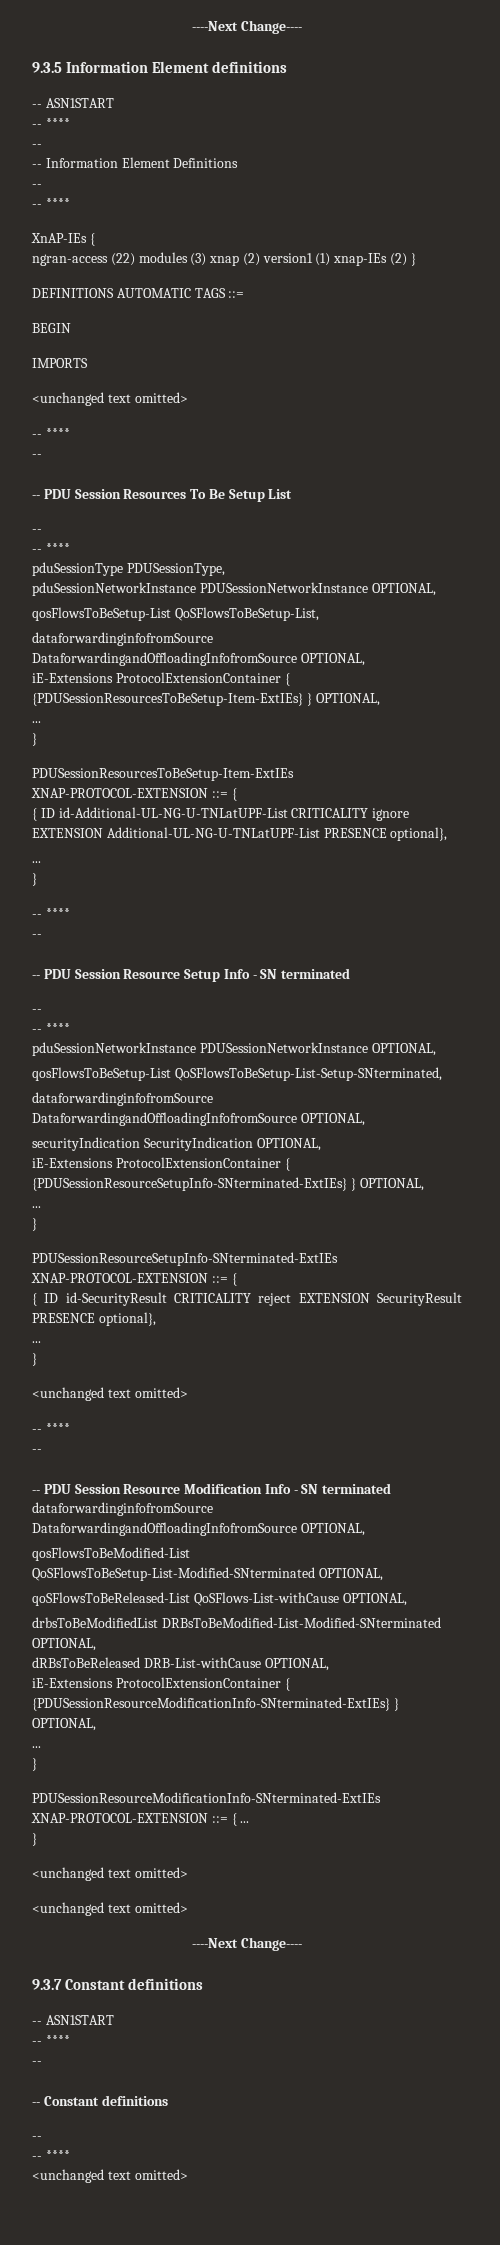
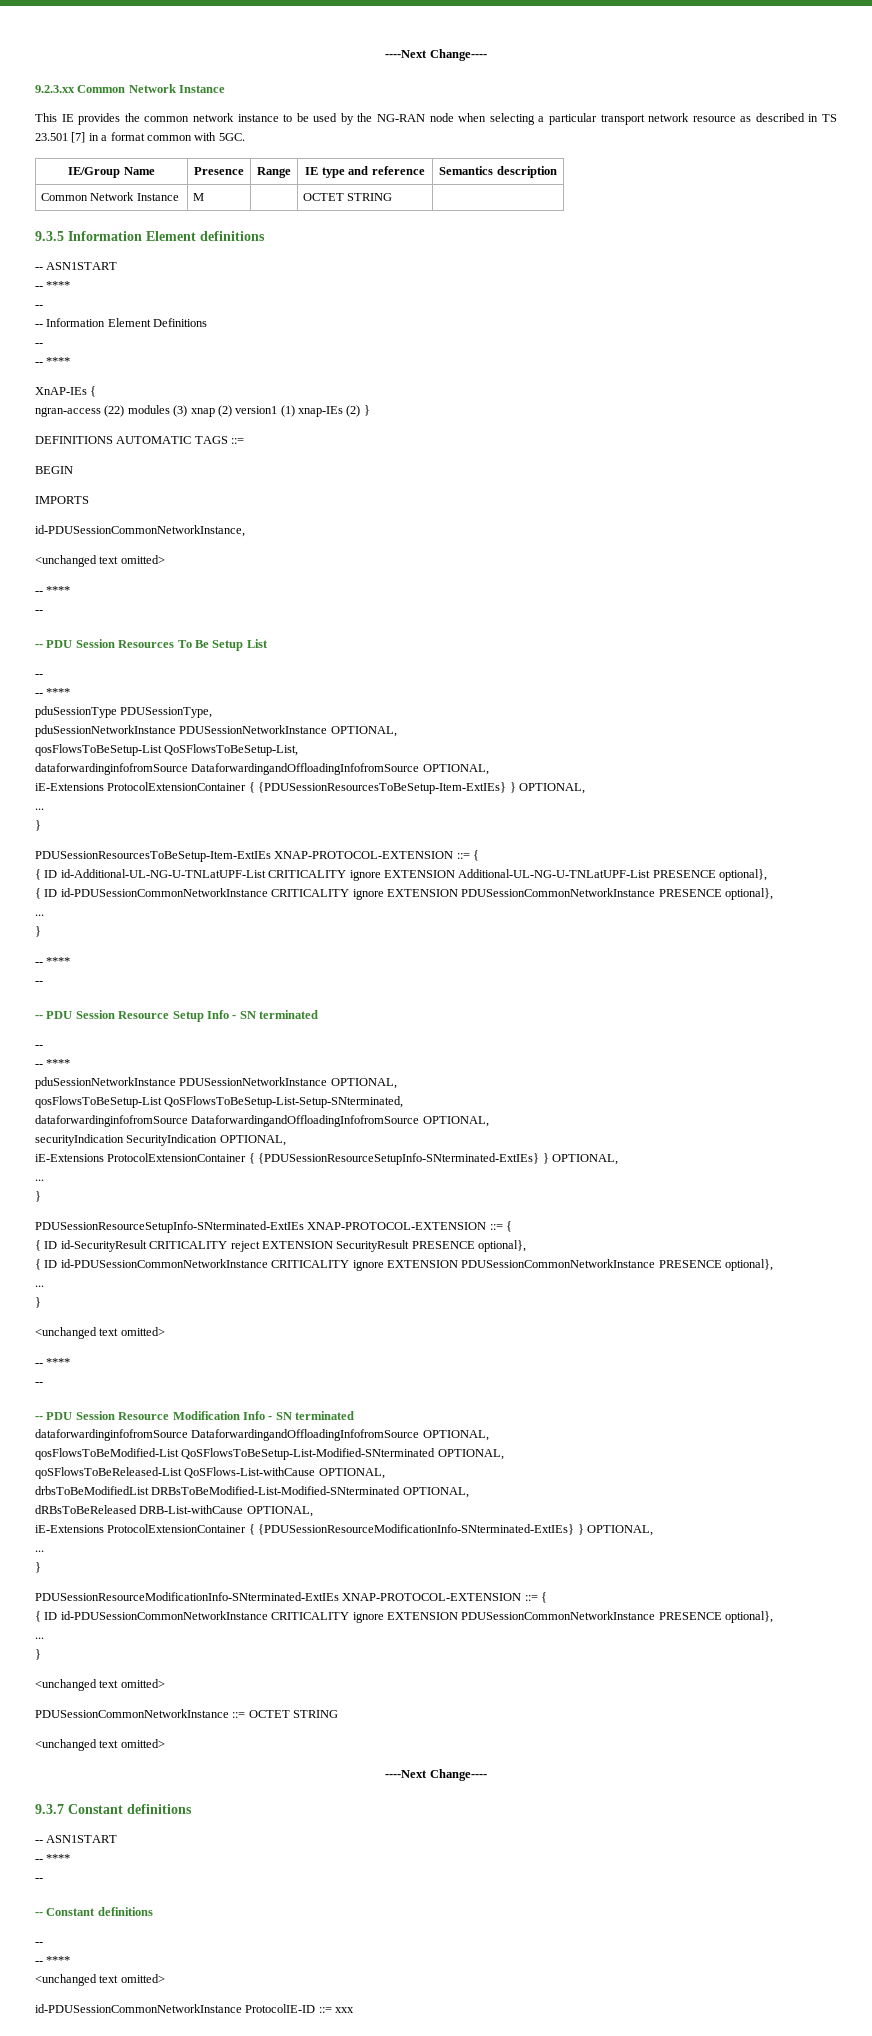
[192,20,302,34] ----Next Change---- -> [385,49,487,61] [35,84,226,93] [35,113,838,125] [35,132,245,143] [68,167,155,178] [194,167,244,175] [257,167,291,178] [305,166,425,178] [439,166,557,178] [40,192,179,201] [192,193,204,201] [302,193,393,201] ----Next Change---- // 9.2.3.xx Common Network Instance // This IE provides the common network instance to be used by the NG-RAN node when selecting a particular transport network resource as described in TS 23.501 [7] in a format common with 5GC. // IE/Group Name | Presence | Range | IE type and reference | Semantics description // Common Network Instance | M | | OCTET STRING |
(88, 363) none -> [35,525,245,537] // id-PDUSessionCommonNetworkInstance,
(448, 834) none -> [35,888,773,900] // { ID id-PDUSessionCommonNetworkInstance CRITICALITY ignore EXTENSION PDUSessionCommonNetworkInstance PRESENCE optional},
(156, 1319) none -> [35,1259,773,1271] // { ID id-PDUSessionCommonNetworkInstance CRITICALITY ignore EXTENSION PDUSessionCommonNetworkInstance PRESENCE optional},
[240,1821,250,1823] [32,1833,37,1846] [32,1867,188,1881] ... // } // <unchanged text omitted> -> [35,1611,773,1623] [35,1637,44,1639] [35,1649,41,1660] [35,1679,165,1691] [35,1709,339,1718] // { ID id-PDUSessionCommonNetworkInstance CRITICALITY ignore EXTENSION PDUSessionCommonNetworkInstance PRESENCE optional}, // ... // } // <unchanged text omitted> // PDUSessionCommonNetworkInstance ::= OCTET STRING
(188, 2174) none -> [35,2004,355,2013] // id-PDUSessionCommonNetworkInstance ProtocolIE-ID ::= xxx

